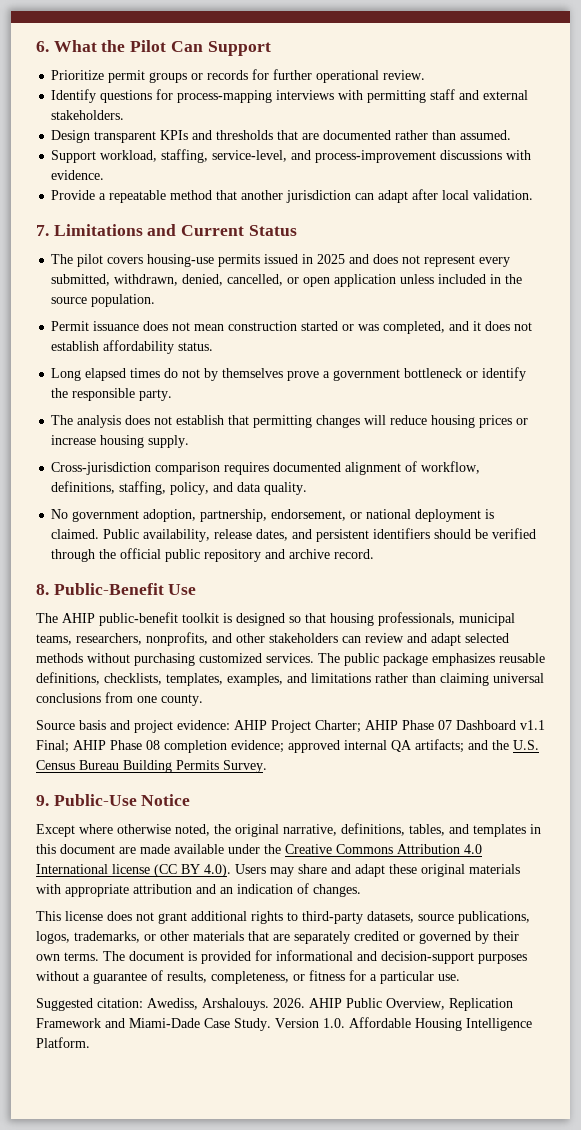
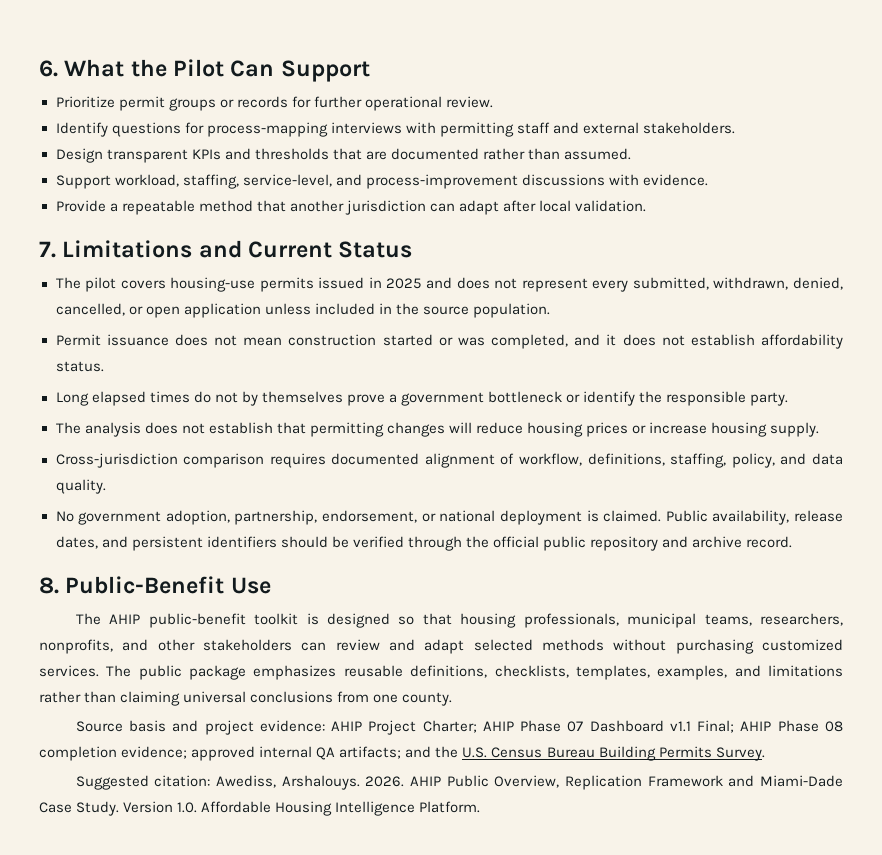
[36,794,191,806] [36,823,541,837] [36,844,482,854] [36,864,520,877] [36,883,361,897] [36,911,530,924] [36,931,519,944] [36,950,527,964] [36,970,460,984] // 9. Public-Use Notice // Except where otherwise noted, the original narrative, definitions, tables, and templates in this document are made available under the Creative Commons Attribution 4.0 International license (CC BY 4.0). Users may share and adapt these original materials with appropriate attribution and an indication of changes. // This license does not grant additional rights to third-party datasets, source publications, logos, trademarks, or other materials that are separately credited or governed by their own terms. The document is provided for informational and decision-support purposes without a guarantee of results, completeness, or fitness for a particular use. -> (765, 754) none

